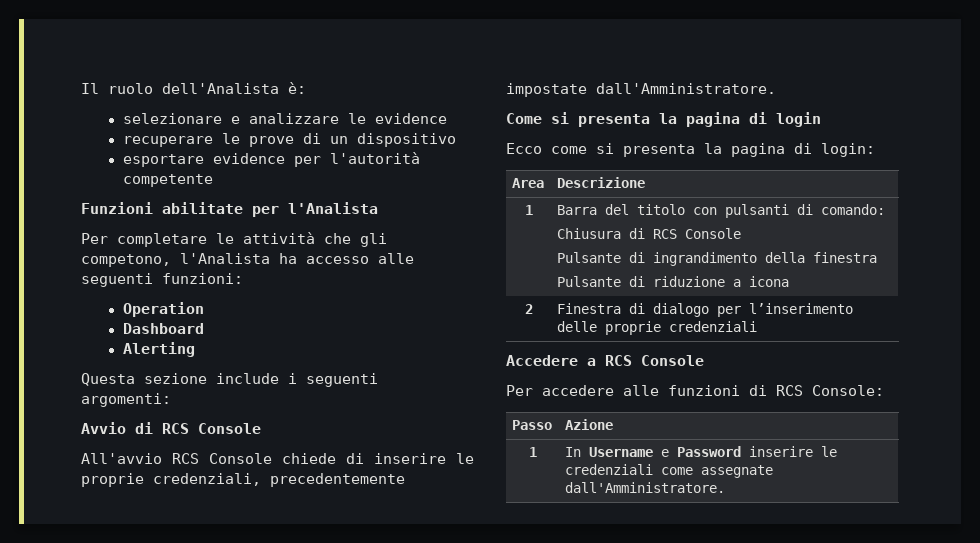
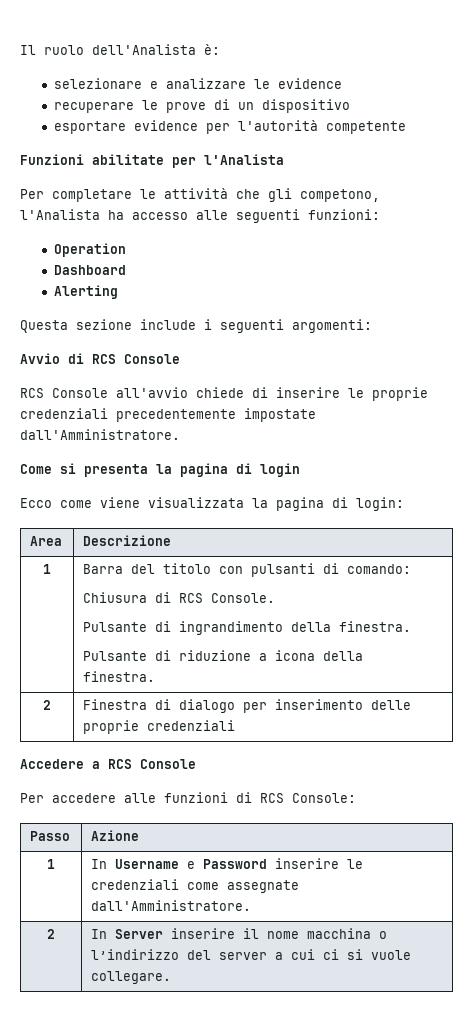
[81,453,272,464] All'avvio RCS Console -> [20,387,188,398] RCS Console all'avvio
[153,473,261,486] credenziali, -> [20,408,108,419] credenziali
[596,143,695,157] si presenta -> [100,497,244,508] viene visualizzata
[685,228,742,239] Console -> [211,593,276,603] Console.
[813,252,878,263] finestra -> [339,621,412,632] finestra.
(790, 281) none -> [323,651,364,661] [83,671,156,682] della finestra.
[749,303,854,314] l’inserimento -> [275,699,364,710] inserimento
(726, 487) none -> [47,929,55,939] [91,928,388,939] [91,949,412,960] [91,971,172,984] // 2 | In Server inserire il nome macchina o l’indirizzo del server a cui ci si vuole collegare.

